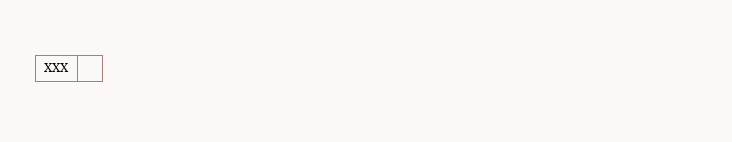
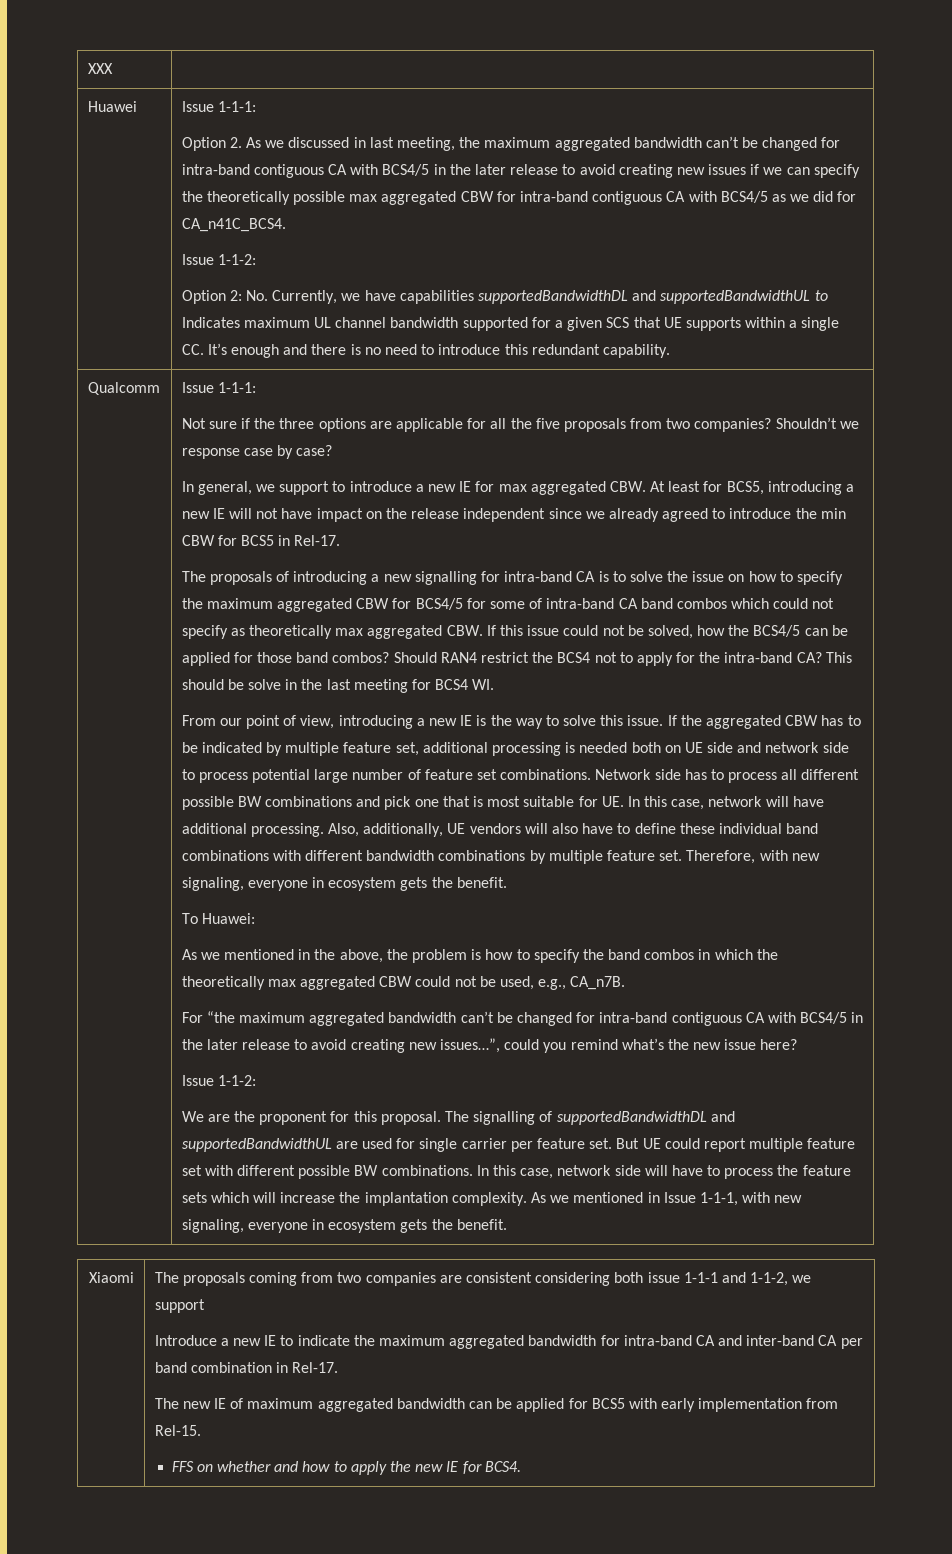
(69, 67) none -> [87,101,137,112] [181,101,256,112] [181,136,841,151] [181,164,860,178] [181,191,857,205] [181,218,286,232] [181,254,256,265] [181,290,828,304] [181,317,840,331] [181,343,670,358] [87,382,160,395] [181,382,256,393] [181,417,859,432] [181,445,333,459] [181,481,855,495] [181,508,846,522] [181,535,341,546] [181,571,844,585] [181,598,835,612] [181,625,848,639] [181,652,852,666] [181,679,495,693] [181,715,861,729] [181,742,849,756] [181,769,860,783] [181,796,824,810] [181,823,819,837] [181,850,820,864] [181,877,507,891] [181,913,255,924] [181,949,778,963] [181,976,626,990] [181,1011,864,1026] [181,1038,798,1053] [181,1075,256,1086] [181,1111,735,1125] [181,1138,856,1152] [181,1165,851,1179] [181,1192,803,1206] [181,1219,507,1233] [89,1272,135,1283] [154,1272,812,1286] [154,1299,205,1313] [154,1335,863,1349] [154,1362,339,1373] [154,1398,839,1412] [154,1425,201,1436] [171,1461,521,1475] // Huawei | Issue 1-1-1: // Option 2. As we discussed in last meeting, the maximum aggregated bandwidth can’t be changed for intra-band contiguous CA with BCS4/5 in the later release to avoid creating new issues if we can specify the theoretically possible max aggregated CBW for intra-band contiguous CA with BCS4/5 as we did for CA_n41C_BCS4. // Issue 1-1-2: // Option 2: No. Currently, we have capabilities supportedBandwidthDL and supportedBandwidthUL to Indicates maximum UL channel bandwidth supported for a given SCS that UE supports within a single CC. It’s enough and there is no need to introduce this redundant capability. // Qualcomm | Issue 1-1-1: // Not sure if the three options are applicable for all the five proposals from two companies? Shouldn’t we response case by case? // In general, we support to introduce a new IE for max aggregated CBW. At least for BCS5, introducing a new IE will not have impact on the release independent since we already agreed to introduce the min CBW for BCS5 in Rel-17. // The proposals of introducing a new signalling for intra-band CA is to solve the issue on how to specify the maximum aggregated CBW for BCS4/5 for some of intra-band CA band combos which could not specify as theoretically max aggregated CBW. If this issue could not be solved, how the BCS4/5 can be applied for those band combos? Should RAN4 restrict the BCS4 not to apply for the intra-band CA? This should be solve in the last meeting for BCS4 WI. // From our point of view, introducing a new IE is the way to solve this issue. If the aggregated CBW has to be indicated by multiple feature set, additional processing is needed both on UE side and network side to process potential large number of feature set combinations. Network side has to process all different possible BW combinations and pick one that is most suitable for UE. In this case, network will have additional processing. Also, additionally, UE vendors will also have to define these individual band combinations with different bandwidth combinations by multiple feature set. Therefore, with new signaling, everyone in ecosystem gets the benefit. // To Huawei: // As we mentioned in the above, the problem is how to specify the band combos in which the theoretically max aggregated CBW could not be used, e.g., CA_n7B. // For “the maximum aggregated bandwidth can’t be changed for intra-band contiguous CA with BCS4/5 in the later release to avoid creating new issues…”, could you remind what’s the new issue here? // Issue 1-1-2: // We are the proponent for this proposal. The signalling of supportedBandwidthDL and supportedBandwidthUL are used for single carrier per feature set. But UE could report multiple feature set with different possible BW combinations. In this case, network side will have to process the feature sets which will increase the implantation complexity. As we mentioned in Issue 1-1-1, with new signaling, everyone in ecosystem gets the benefit. // Xiaomi | The proposals coming from two companies are consistent considering both issue 1-1-1 and 1-1-2, we support // Introduce a new IE to indicate the maximum aggregated bandwidth for intra-band CA and inter-band CA per band combination in Rel-17. // The new IE of maximum aggregated bandwidth can be applied for BCS5 with early implementation from Rel-15. // FFS on whether and how to apply the new IE for BCS4.

